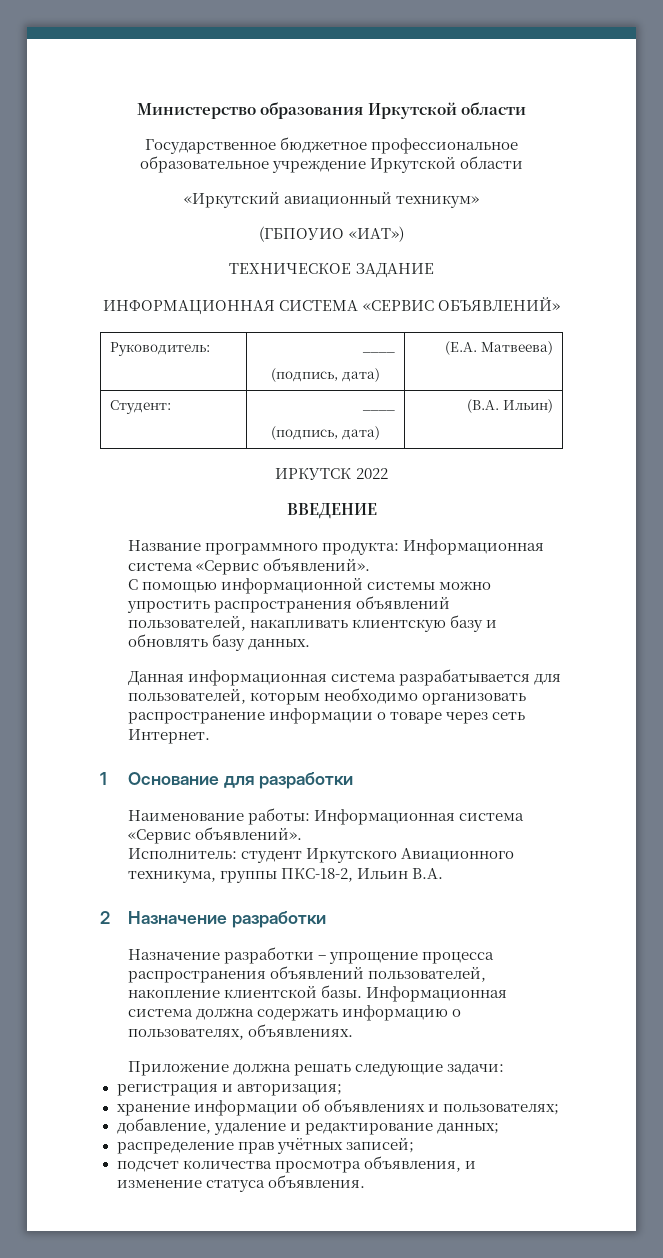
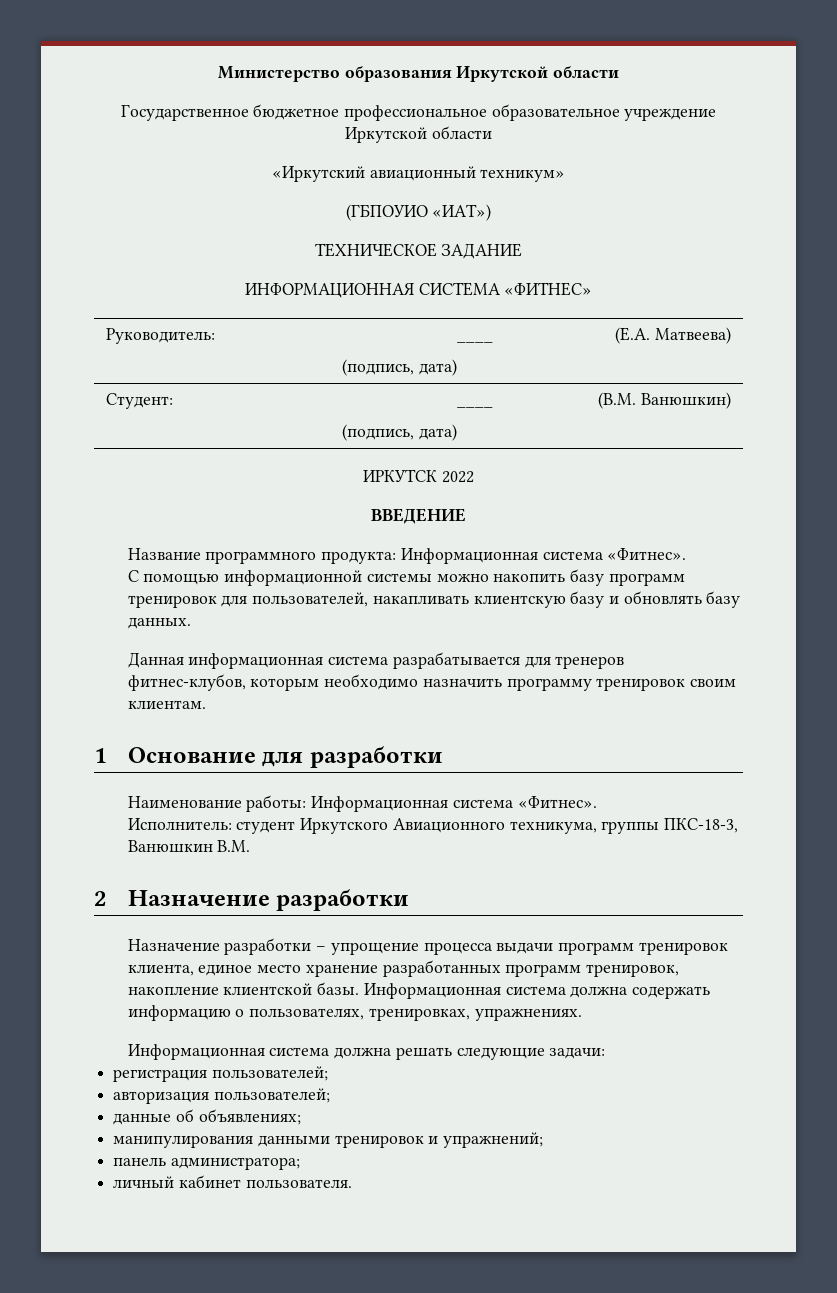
[362,297,560,311] «СЕРВИС ОБЪЯВЛЕНИЙ» -> [504,282,593,296] «ФИТНЕС»
[467,399,553,413] (В.А. Ильин) -> [598,392,731,409] (В.М. Ванюшкин)
[195,558,370,575] «Сервис объявлений». -> [607,548,687,560] «Фитнес».
[126,596,450,613] упростить распространения объявлений -> [493,569,685,586] [127,595,248,608] накопить базу программ тренировок для
[127,688,526,705] [127,708,526,724] [127,729,210,744] пользователей, которым необходимо организовать распространение информации о товаре через сеть Интернет. -> [555,656,625,669] [127,674,737,691] [127,700,206,709] тренеров фитнес-клубов, которым необходимо назначить программу тренировок своим клиентам.
[127,827,302,844] «Сервис объявлений». -> [517,796,597,808] «Фитнес».
[280,868,444,882] ПКС-18-2, Ильин В.А. -> [664,818,739,833] [127,840,251,853] ПКС-18-3, Ванюшкин В.М.
[127,966,486,983] распространения объявлений пользователей, -> [496,942,728,955] [127,960,680,977] выдачи программ тренировок клиента, единое место хранение разработанных программ тренировок,
[247,1024,353,1037] [127,1061,229,1076] объявлениях. // Приложение -> [368,1008,582,1021] [127,1044,330,1060] тренировках, упражнениях. // Информационная система
[221,1084,342,1096] [116,1099,559,1116] [116,1118,499,1135] [116,1137,414,1154] [116,1156,476,1173] [116,1175,365,1192] и авторизация; // хранение информации об объявлениях и пользователях; // добавление, удаление и редактирование данных; // распределение прав учётных записей; // подсчет количества просмотра объявления, и изменение статуса объявления. -> [211,1066,328,1081] [113,1088,330,1104] [113,1109,301,1125] [113,1132,544,1148] [113,1157,300,1170] [113,1175,352,1188] пользователей; // авторизация пользователей; // данные об объявлениях; // манипулирования данными тренировок и упражнений; // панель администратора; // личный кабинет пользователя.

